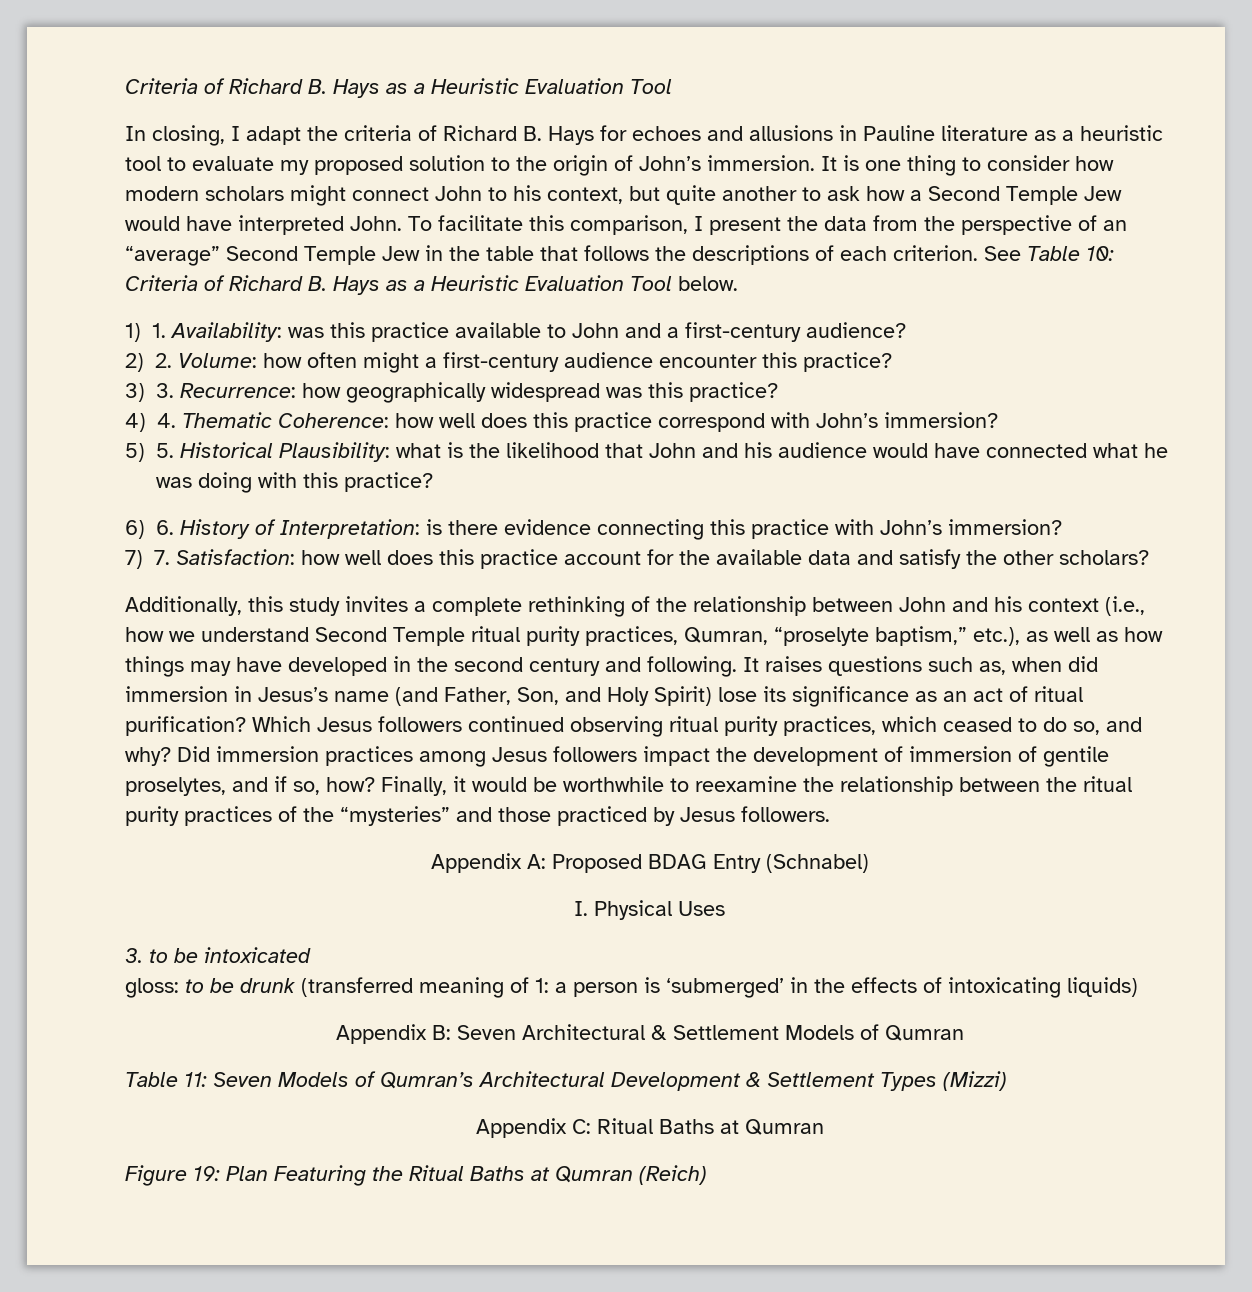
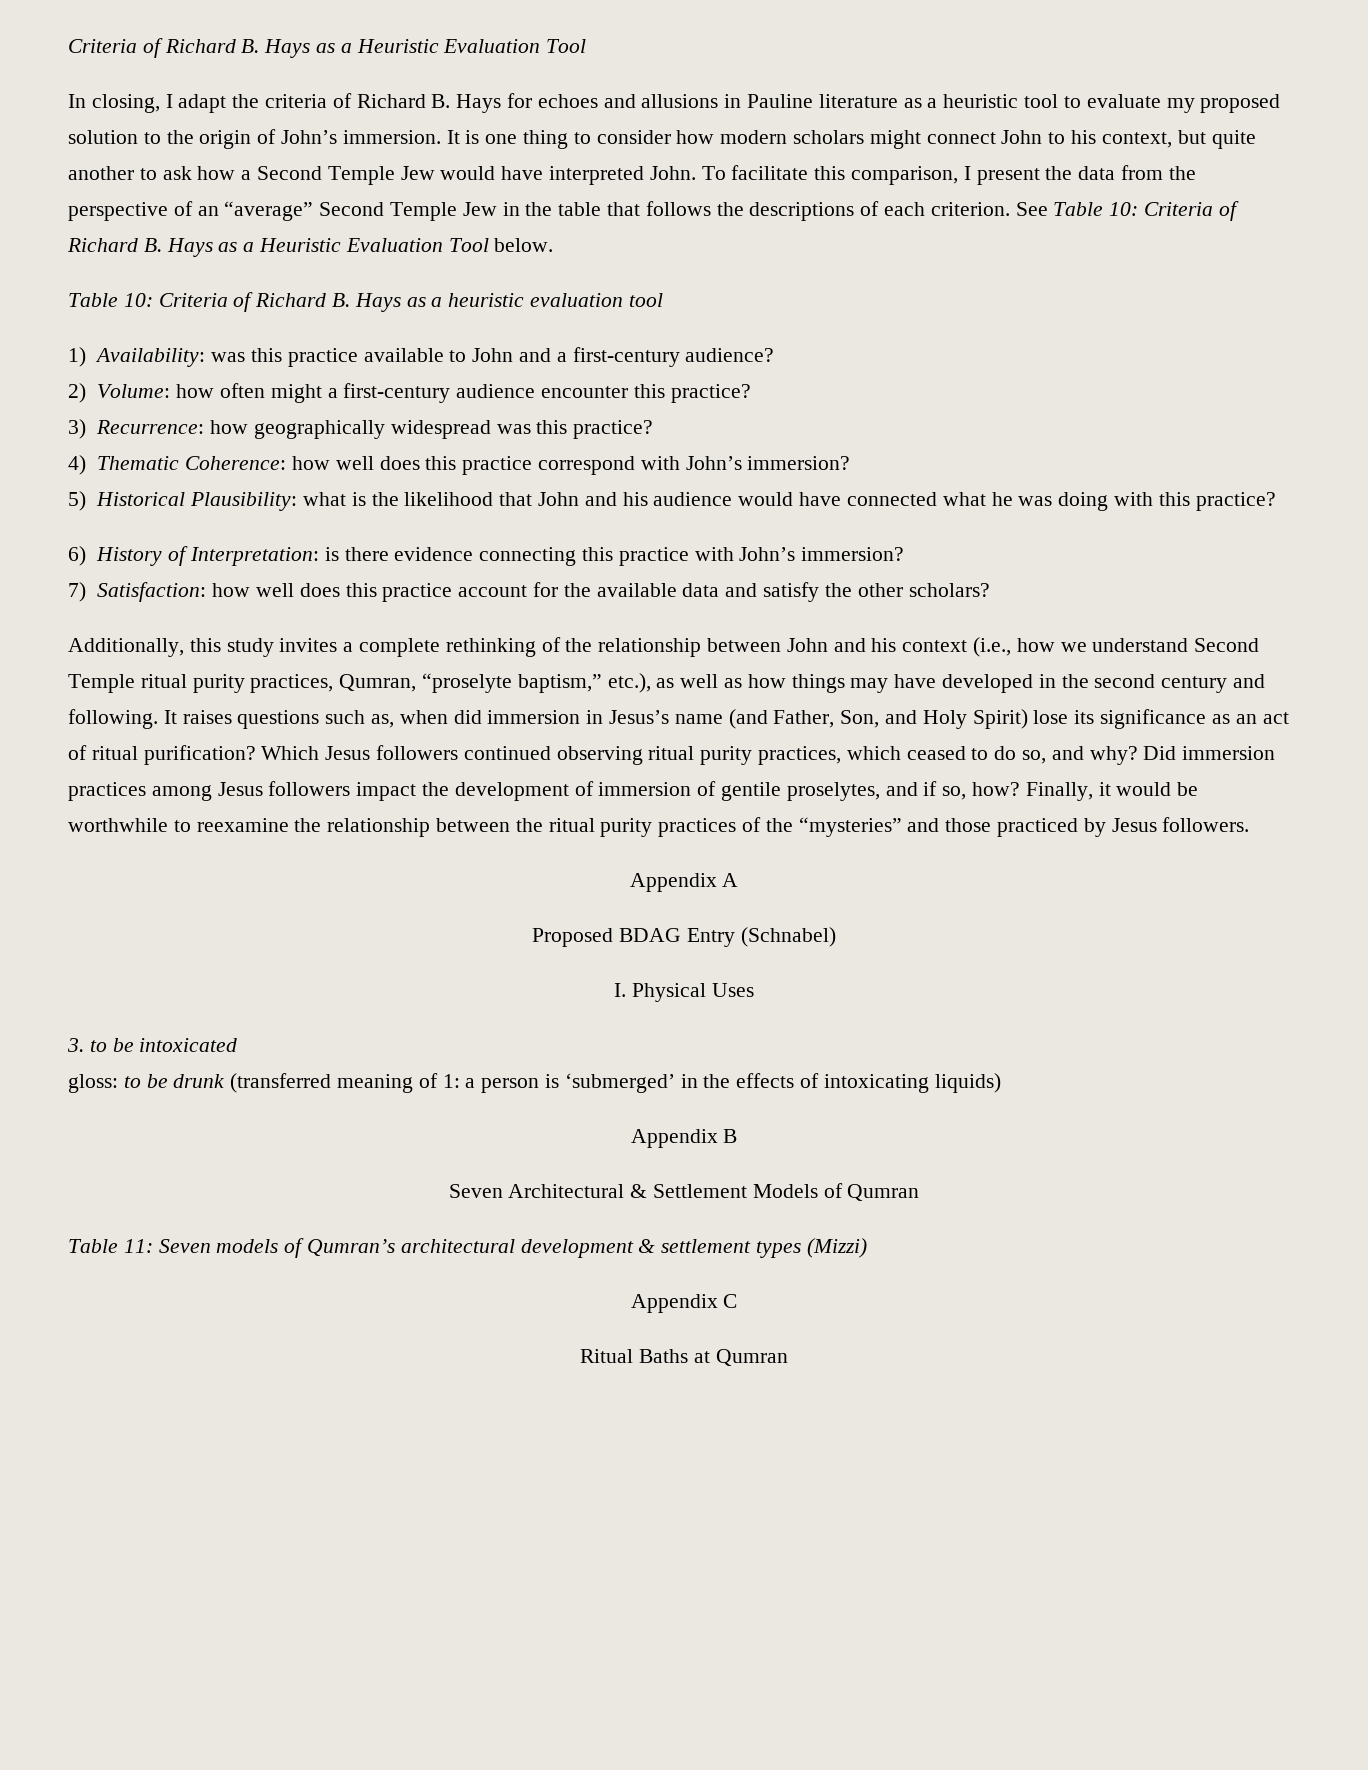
(738, 283) none -> [68,292,663,312] // Table 10: Criteria of Richard B. Hays as a heuristic evaluation tool
[152,323,166,338] 1. -> (86, 357) none
[155,353,172,368] 2. -> (86, 393) none
[156,383,174,398] 3. -> (86, 429) none
[157,413,176,428] 4. -> (86, 465) none
[156,443,174,458] 5. -> (86, 501) none
[156,520,174,535] 6. -> (86, 556) none
[154,550,170,565] 7. -> (86, 592) none
[526,854,546,869] A: -> [722,873,739,887] A //
[431,1025,451,1040] B: -> [723,1129,738,1143] B //
[278,1072,349,1087] Models -> [216,1239,279,1253] models
[478,1071,937,1091] Architectural Development & Settlement Types -> [400,1239,802,1258] architectural development & settlement types
[571,1118,824,1135] [125,1165,707,1186] C: Ritual Baths at Qumran // Figure 19: Plan Featuring the Ritual Baths at Qumran (Reich) -> [723,1294,738,1308] [580,1349,788,1366] C // Ritual Baths at Qumran

